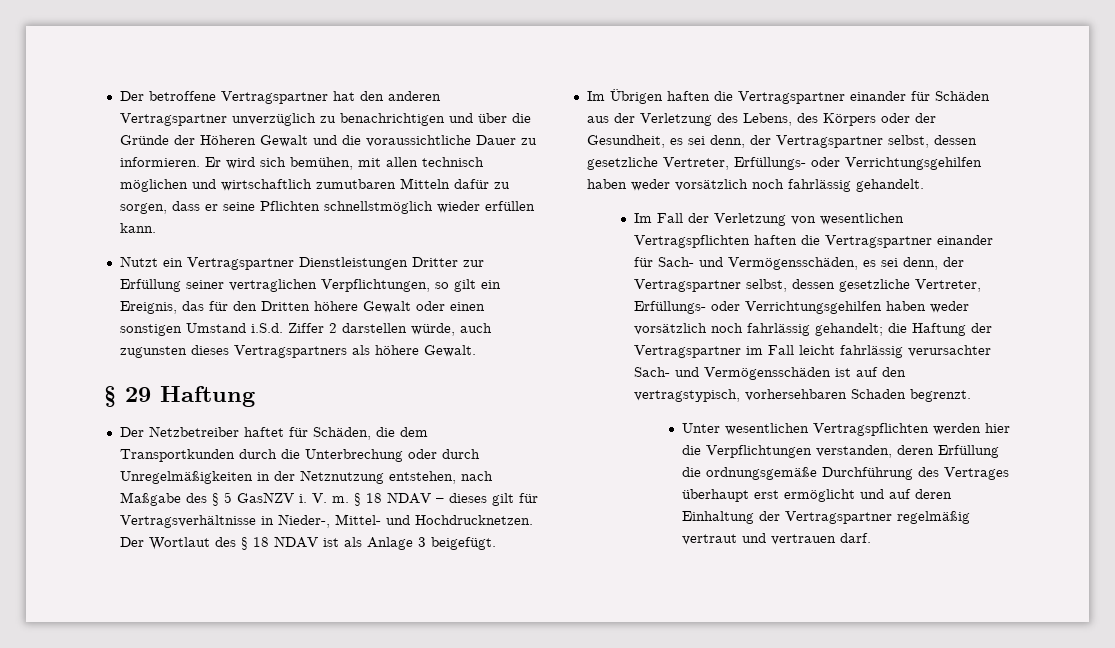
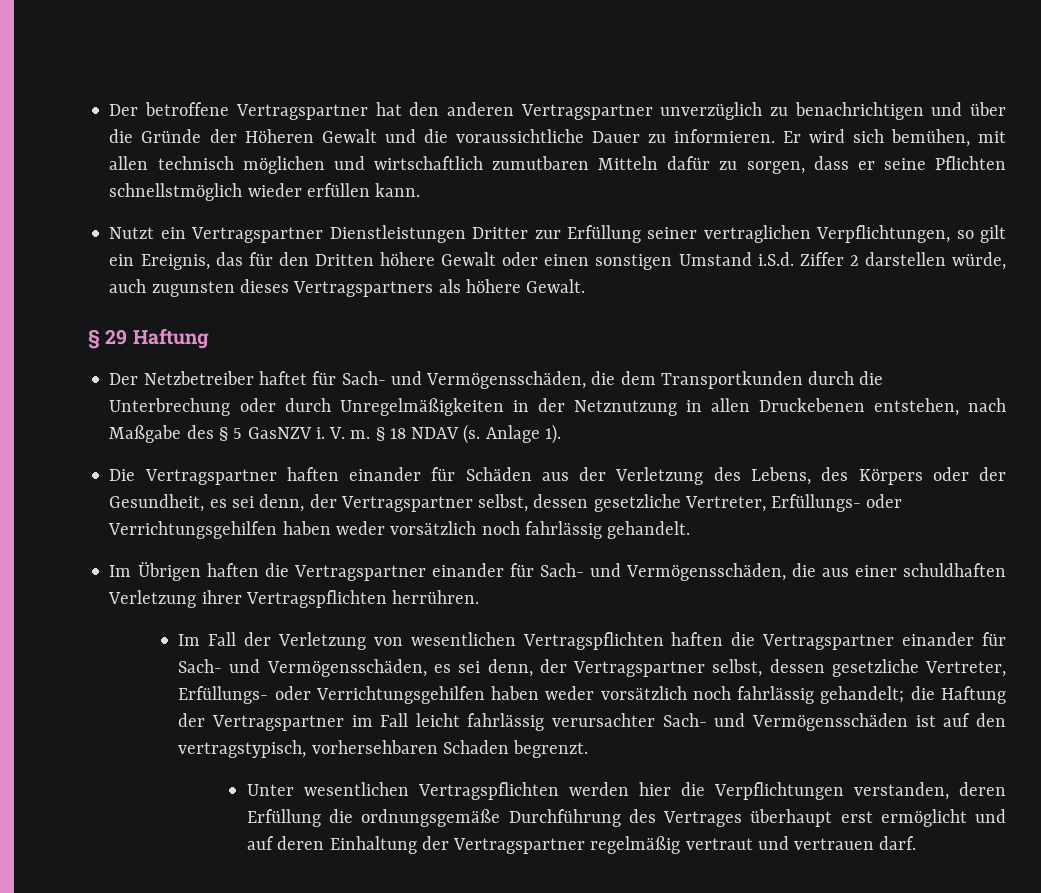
[312,427,371,440] Schäden, -> [341,371,587,389] Sach- und Vermögensschäden,
(384, 477) none -> [685,398,865,412] in allen Druckebenen
[435,493,538,506] [119,514,533,528] [119,536,496,550] [586,89,845,104] – dieses gilt für Vertragsverhältnisse in Nieder-, Mittel- und Hochdrucknetzen. Der Wortlaut des § 18 NDAV ist als Anlage 3 beigefügt. // Im Übrigen haften die Vertragspartner -> [463,424,561,444] [109,467,339,485] (s. Anlage 1). // Die Vertragspartner haften
(924, 185) none -> [109,561,1006,581] [108,590,480,608] // Im Übrigen haften die Vertragspartner einander für Sach- und Vermögensschäden, die aus einer schuldhaften Verletzung ihrer Vertragspflichten herrühren.

